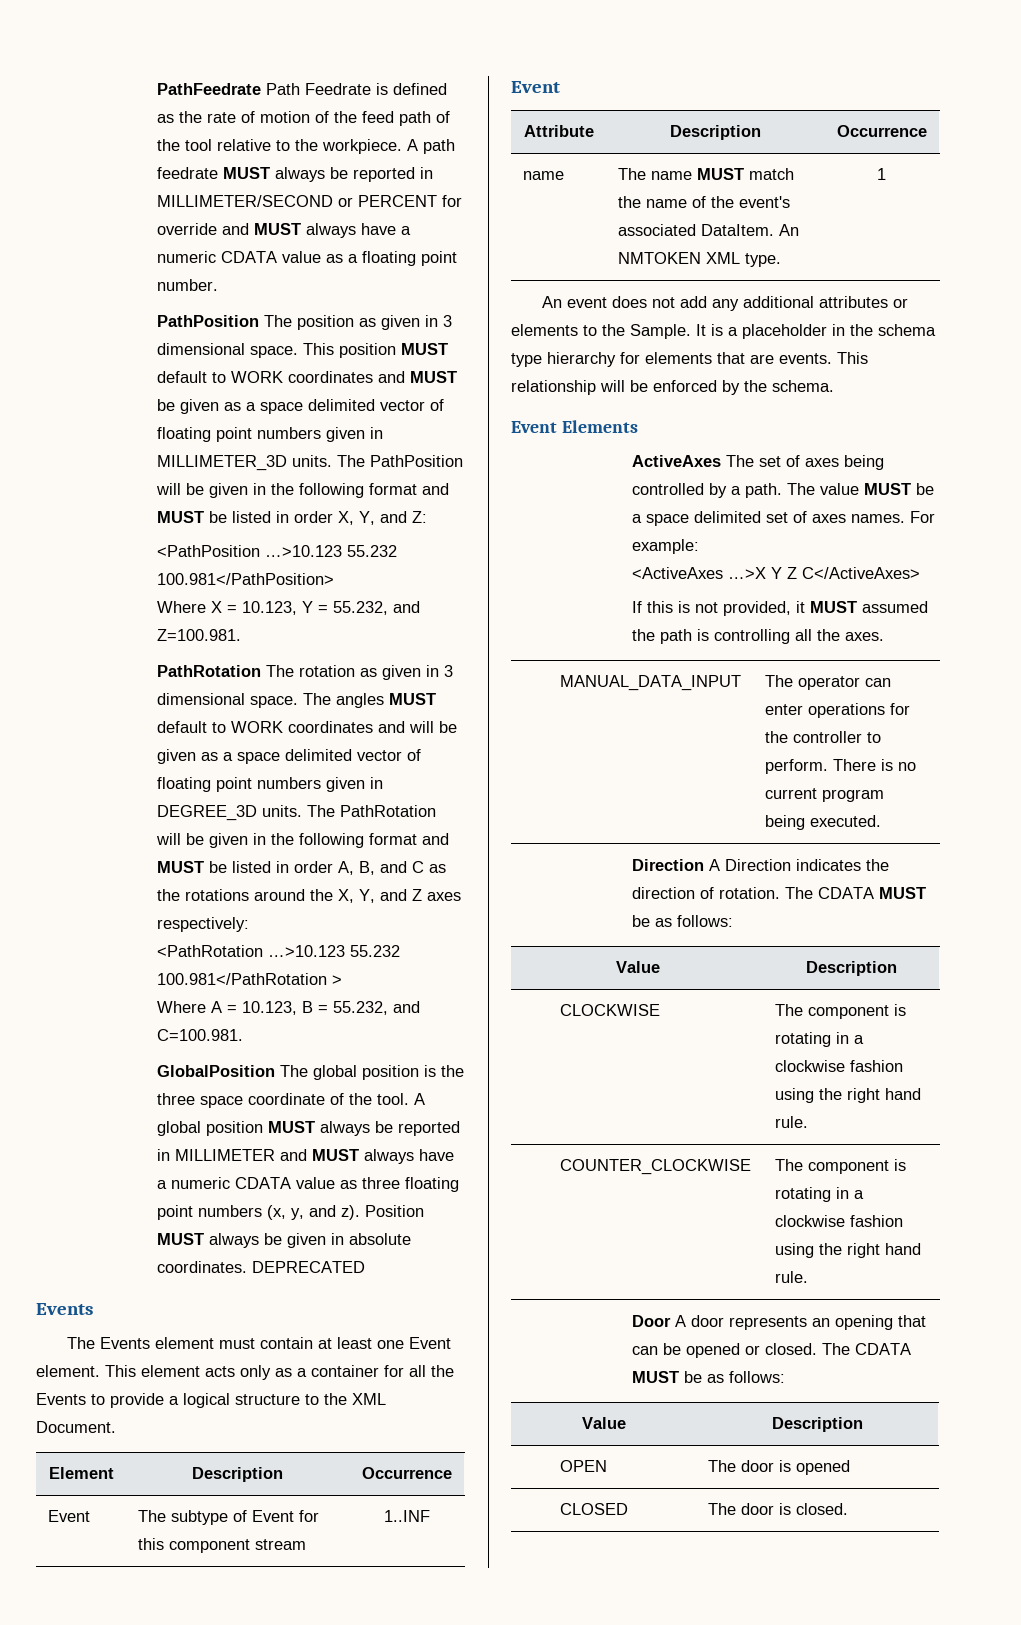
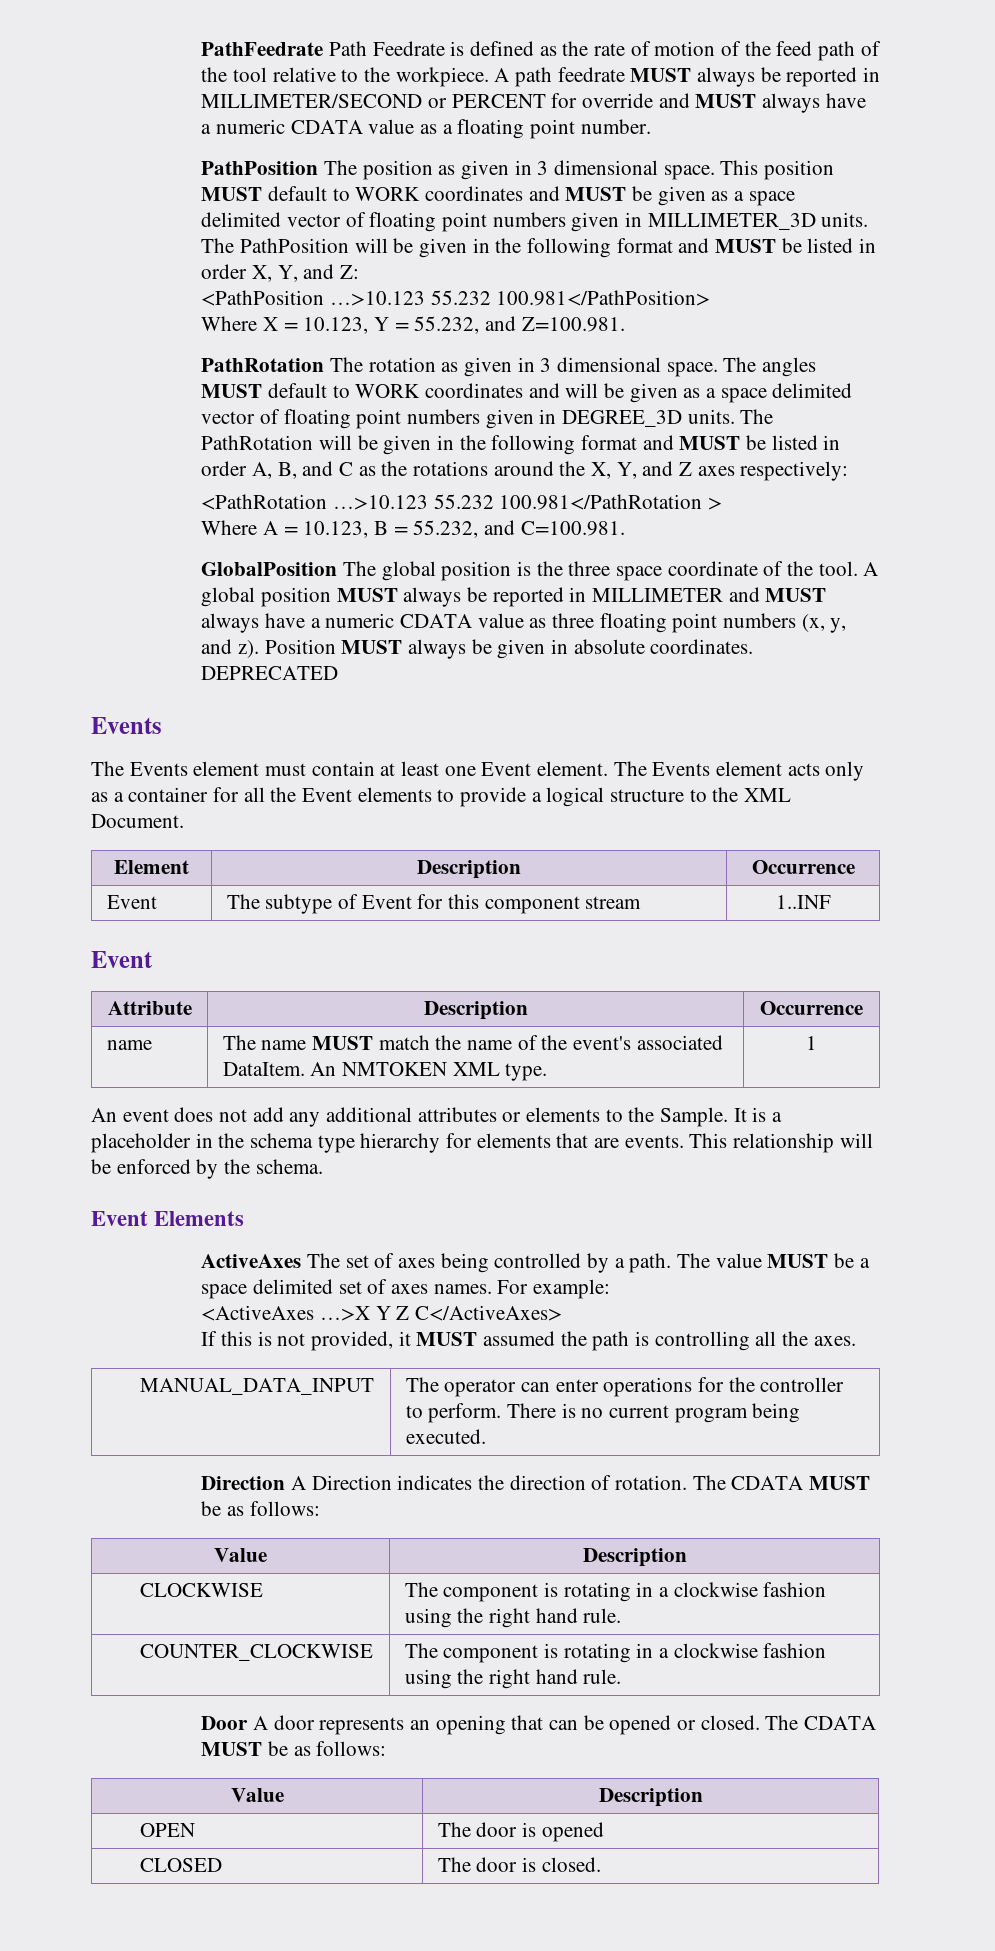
[105,1365,136,1377] This -> [613,761,711,776] The Events
[36,1393,86,1405] Events -> [302,787,432,802] Event elements

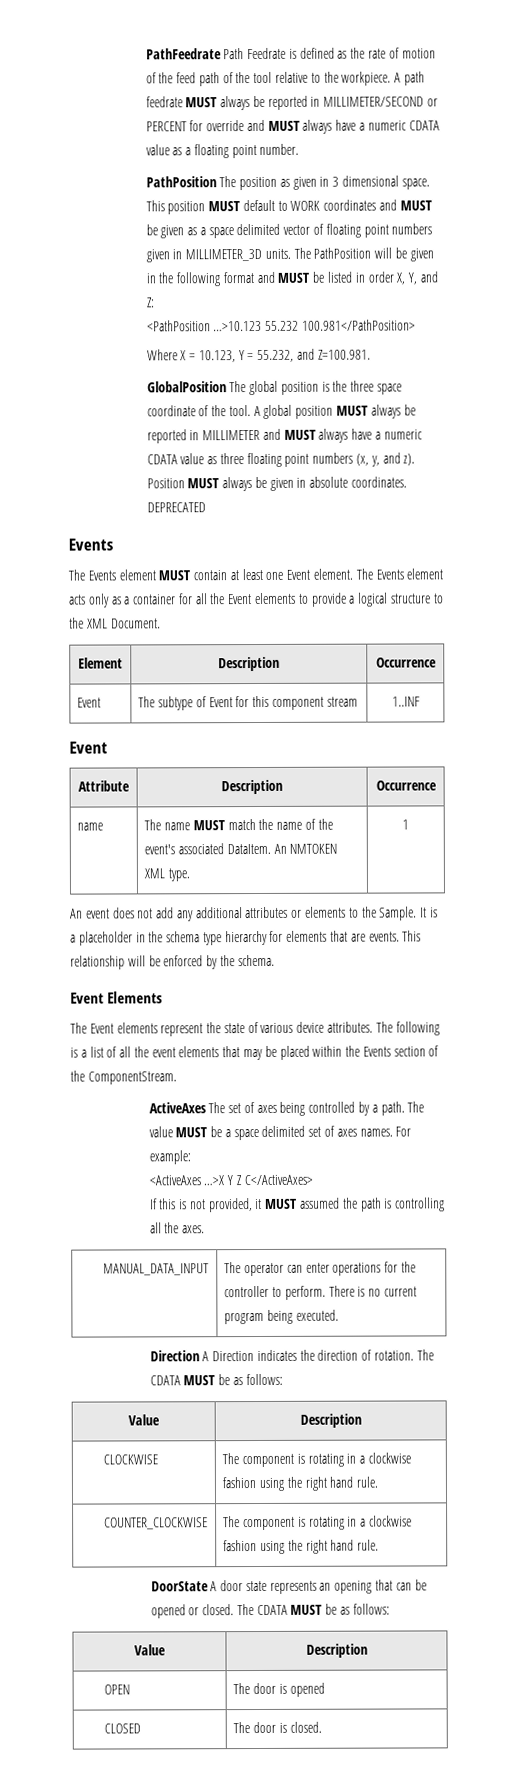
[201,357,816,377] [201,383,853,403] [201,409,774,429] [201,435,841,455] [201,461,849,481] [201,494,722,510] [201,520,625,538] // PathRotation The rotation as given in 3 dimensional space. The angles MUST default to WORK coordinates and will be given as a space delimited vector of floating point numbers given in DEGREE_3D units. The PathRotation will be given in the following format and MUST be listed in order A, B, and C as the rotations around the X, Y, and Z axes respectively: // <PathRotation …>10.123 55.232 100.981</PathRotation > // Where A = 10.123, B = 55.232, and C=100.981. -> (371, 354) none
[265,763,307,776] must -> [158,570,191,581] MUST
(245, 1218) none -> [70,1021,440,1037] [70,1045,440,1061] [70,1070,177,1085] // The Event elements represent the state of various device attributes. The following is a list of all the event elements that may be placed within the Events section of the ComponentStream.
[201,1716,249,1730] Door -> [150,1581,209,1592] DoorState
(315, 1722) none -> [245,1580,267,1592] state

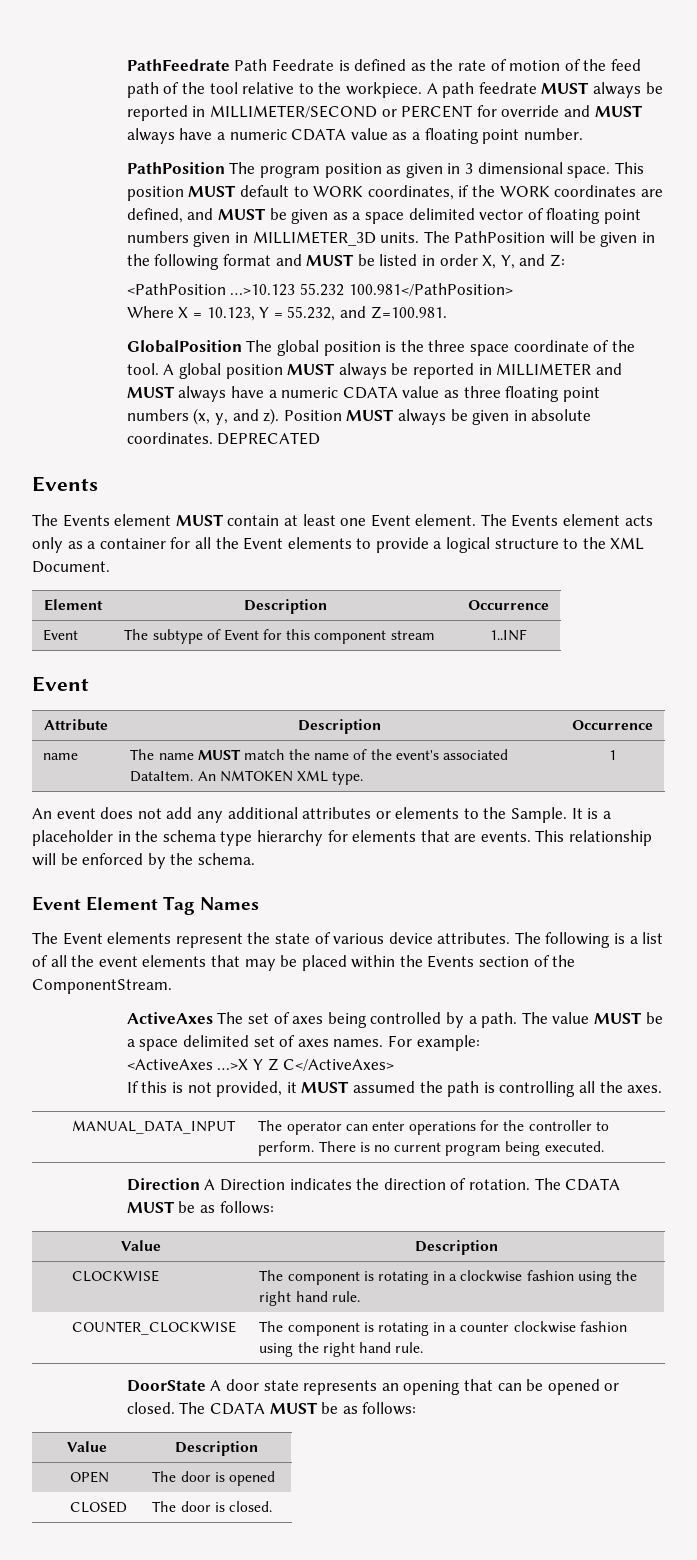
(237, 182) none -> [260,165,321,178] program
[323,199,377,211] coordinates -> [367,185,663,200] [126,208,183,223] coordinates, if the WORK coordinates are defined,
[107,991,164,1004] Elements -> [86,896,260,915] Element Tag Names
(367, 1522) none -> [460,1322,510,1332] counter

